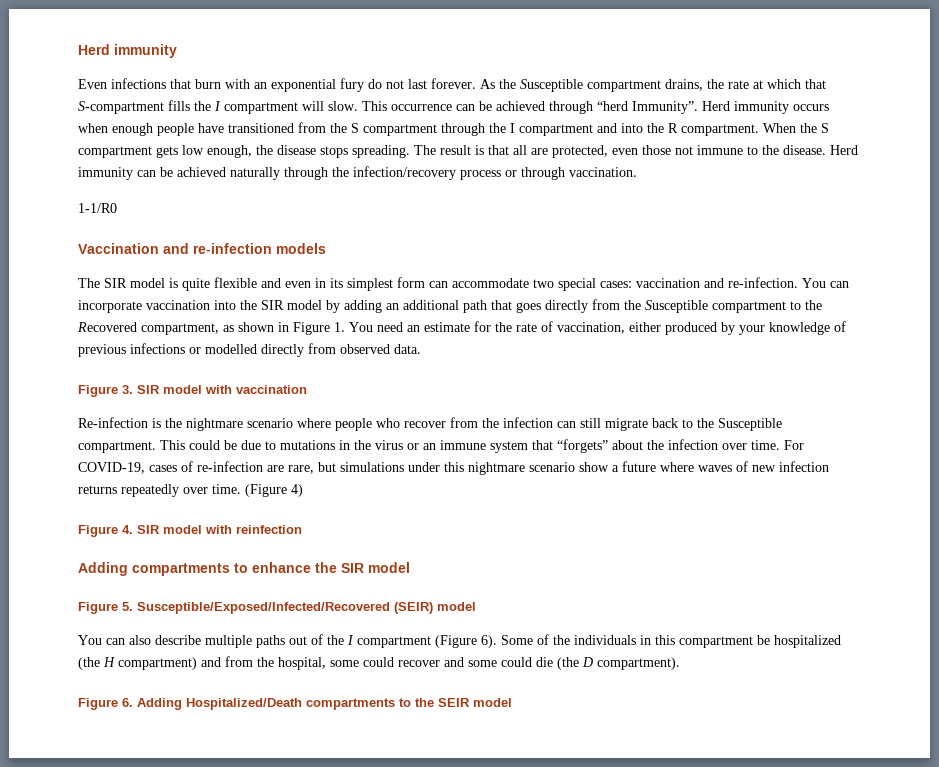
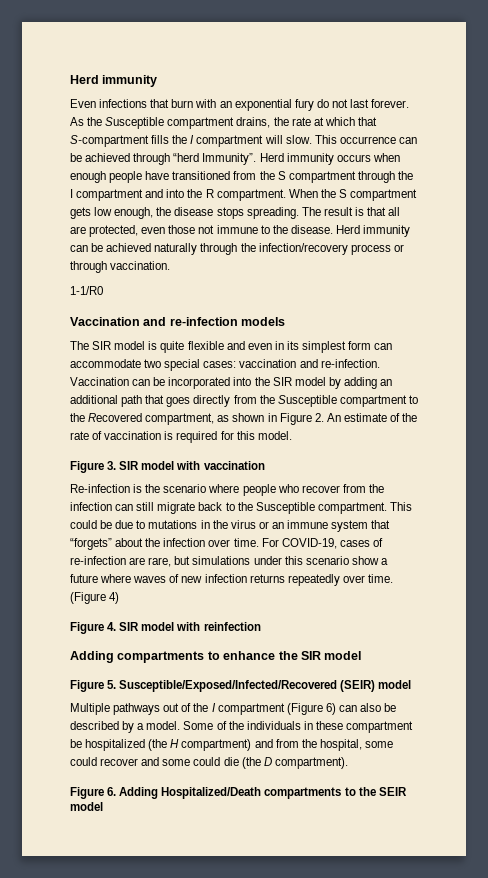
[802,278,849,288] [78,300,210,313] You can incorporate vaccination -> [70,377,231,389] Vaccination can be incorporated
[334,321,846,335] [78,343,421,357] 1. You need an estimate for the rate of vaccination, either produced by your knowledge of previous infections or modelled directly from observed data. -> [314,413,418,422] [70,431,292,443] 2. An estimate of the rate of vaccination is required for this model.
[186,418,243,431] nightmare -> (161, 488) none
[468,462,525,475] nightmare -> (303, 560) none
[78,635,285,648] You can also describe multiple paths -> [70,703,161,715] Multiple pathways
[481,635,497,648] 6). -> [325,703,397,715] [70,721,181,733] 6) can also be described by a model.
[655,635,675,645] this -> [315,721,343,730] these

